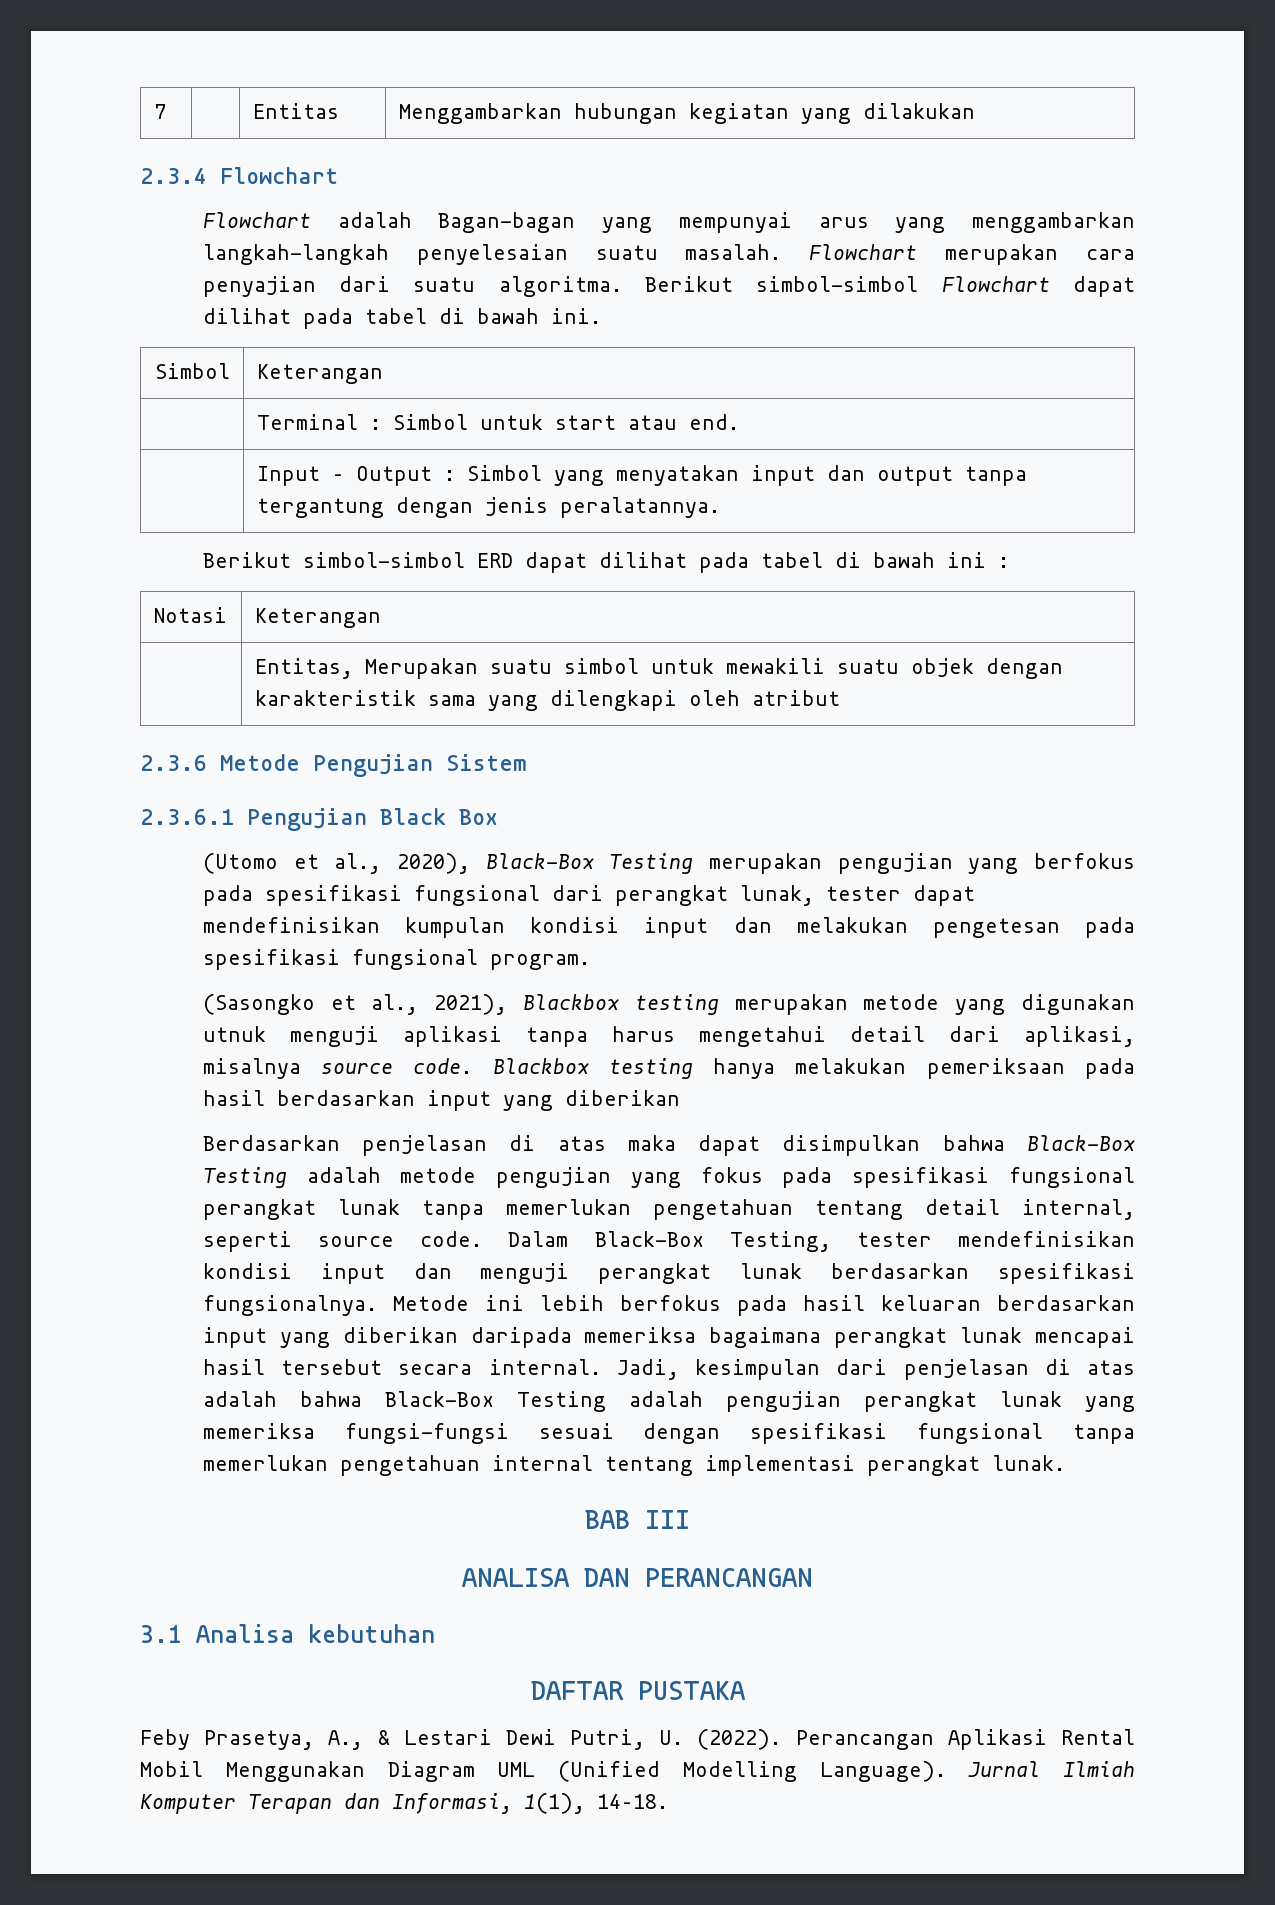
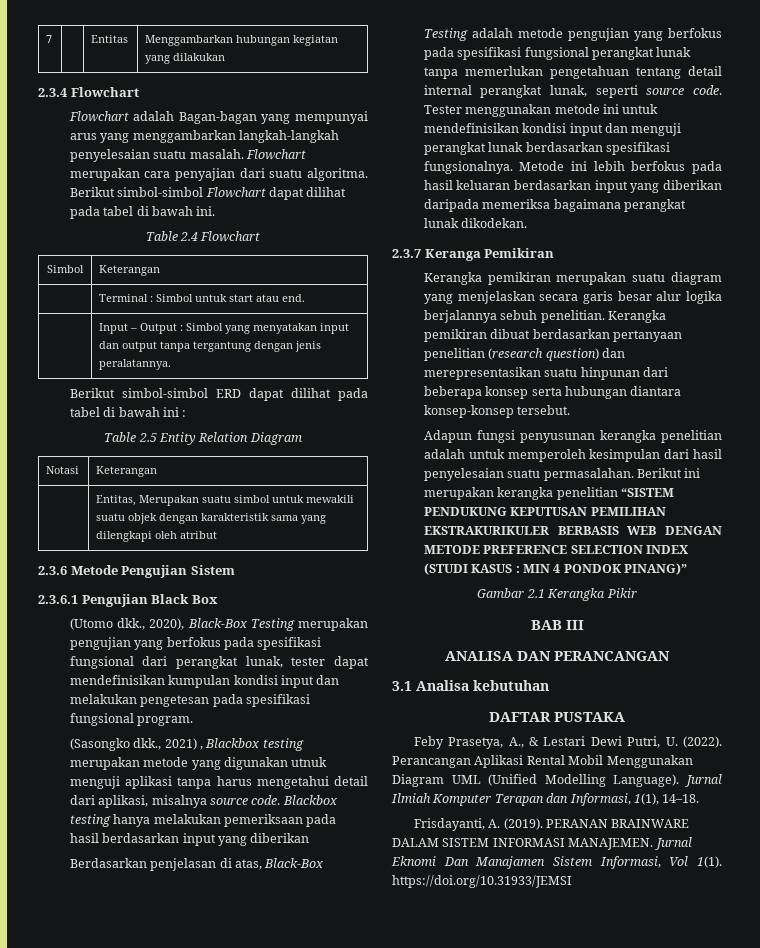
(601, 316) none -> [145,231,261,242] // Table 2.4 Flowchart
(1009, 562) none -> [104,432,302,445] // Table 2.5 Entity Relation Diagram
[293,853,382,874] et al., -> [117,618,146,630] dkk.,
[330,994,508,1015] et al., 2021), -> [133,738,203,750] dkk., 2021) ,
[557,1135,1005,1156] atas maka dapat disimpulkan bahwa -> [234,859,262,870] atas,
[700,1167,763,1183] fokus -> [668,28,722,38] berfokus
[1022,1199,1135,1220] [202,1231,932,1252] internal, seperti source code. Dalam Black-Box Testing, tester -> [423,85,722,98] [423,104,659,117] internal perangkat lunak, seperti source code. Tester menggunakan metode ini untuk
[1035,1327,1135,1348] [202,1359,1135,1380] [202,1391,1135,1412] [202,1423,1135,1444] [202,1455,1065,1476] mencapai hasil tersebut secara internal. Jadi, kesimpulan dari penjelasan di atas adalah bahwa Black-Box Testing adalah pengujian perangkat lunak yang memeriksa fungsi-fungsi sesuai dengan spesifikasi fungsional tanpa memerlukan pengetahuan internal tentang implementasi perangkat lunak. -> [461,218,528,228] [392,248,555,261] [423,272,722,285] [423,291,722,304] [423,310,666,323] [423,329,682,342] [423,348,625,361] [423,367,668,380] [423,386,682,399] [423,405,571,418] [423,430,722,443] [423,449,722,462] [423,468,701,481] [423,487,674,500] [423,507,666,516] [423,526,722,535] [423,545,689,554] [423,563,688,575] [477,588,637,601] dikodekan. // 2.3.7 Keranga Pemikiran // Kerangka pemikiran merupakan suatu diagram yang menjelaskan secara garis besar alur logika berjalannya sebuh penelitian. Kerangka pemikiran dibuat berdasarkan pertanyaan penelitian (research question) dan merepresentasikan suatu hinpunan dari beberapa konsep serta hubungan diantara konsep-konsep tersebut. // Adapun fungsi penyusunan kerangka penelitian adalah untuk memperoleh kesimpulan dari hasil penyelesaian suatu permasalahan. Berikut ini merupakan kerangka penelitian “SISTEM PENDUKUNG KEPUTUSAN PEMILIHAN EKSTRAKURIKULER BERBASIS WEB DENGAN METODE PREFERENCE SELECTION INDEX (STUDI KASUS : MIN 4 PONDOK PINANG)” // Gambar 2.1 Kerangka Pikir
(668, 1801) none -> [413,818,690,831] [392,837,692,850] [391,856,722,869] [392,875,572,888] // Frisdayanti, A. (2019). PERANAN BRAINWARE DALAM SISTEM INFORMASI MANAJEMEN. Jurnal Eknomi Dan Manajamen Sistem Informasi, Vol 1(1). https://doi.org/10.31933/JEMSI

